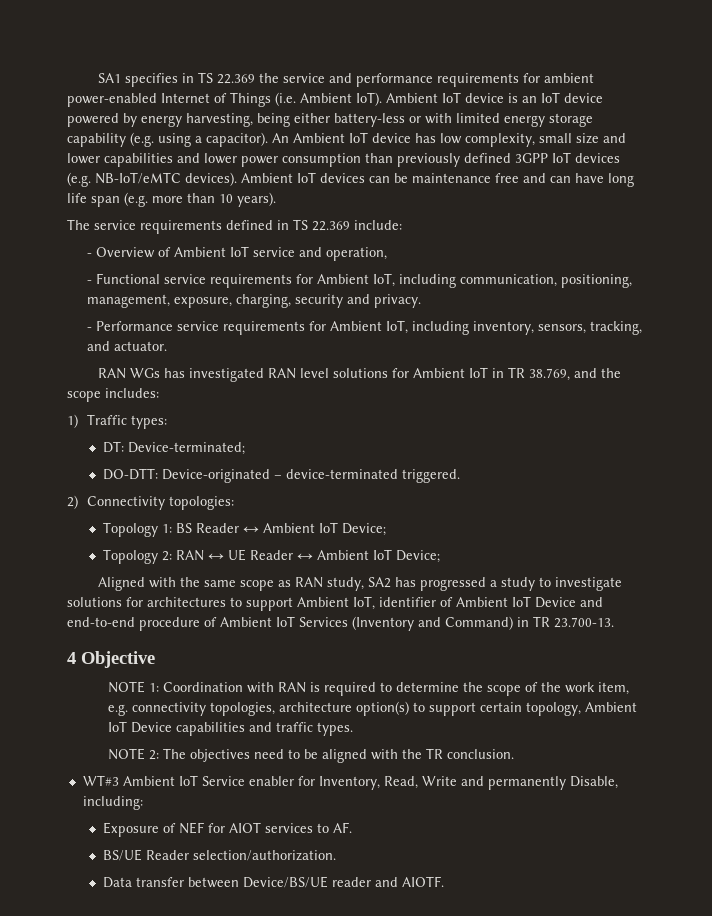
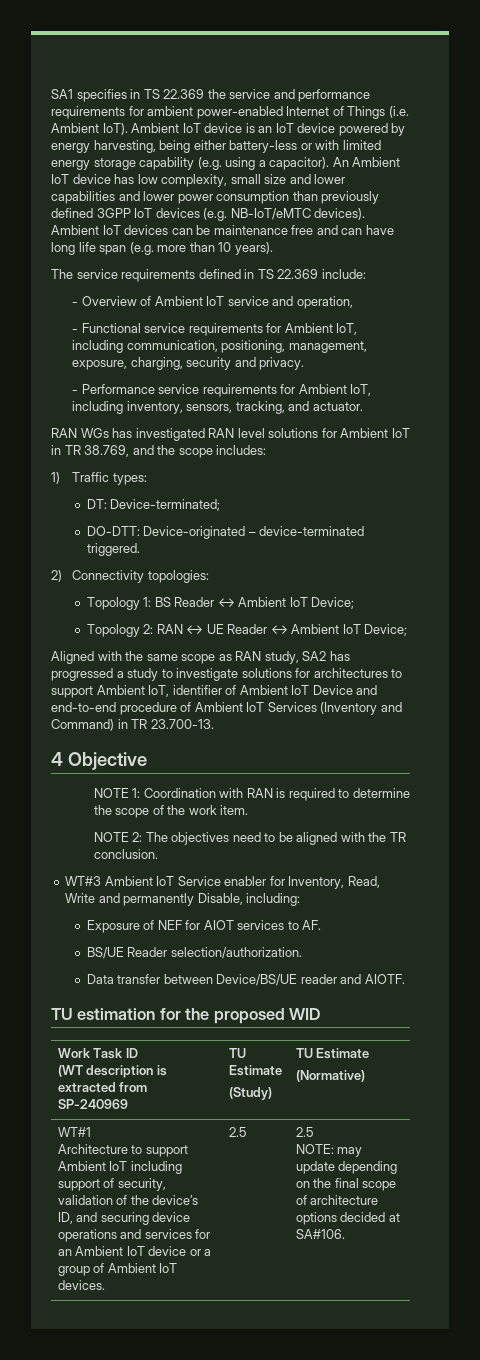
[597,682,629,695] [107,701,637,716] [107,721,353,736] item, e.g. connectivity topologies, architecture option(s) to support certain topology, Ambient IoT Device capabilities and traffic types. -> [220,805,249,815] item.
(445, 881) none -> [51,1008,322,1024] [57,1048,138,1059] [57,1065,167,1078] [57,1082,148,1092] [57,1099,128,1109] [228,1048,246,1058] [228,1065,282,1076] [228,1087,272,1100] [295,1048,370,1059] [295,1070,365,1082] [57,1127,91,1137] [57,1144,188,1157] [57,1161,182,1174] [57,1178,166,1191] [57,1195,199,1205] [57,1212,191,1225] [57,1229,211,1242] [57,1246,212,1256] [57,1263,178,1276] [57,1280,105,1290] [228,1127,247,1137] [295,1127,314,1137] [295,1144,363,1157] [295,1161,398,1174] [295,1178,397,1191] [295,1195,379,1205] [295,1212,400,1225] [295,1229,345,1239] // TU estimation for the proposed WID // Work Task ID // (WT description is extracted from SP-240969 | TU Estimate // (Study) | TU Estimate // (Normative) // WT#1 // Architecture to support Ambient IoT including support of security, validation of the device’s ID, and securing device operations and services for an Ambient IoT device or a group of Ambient IoT devices. | 2.5 | 2.5 // NOTE: may update depending on the final scope of architecture options decided at SA#106.

